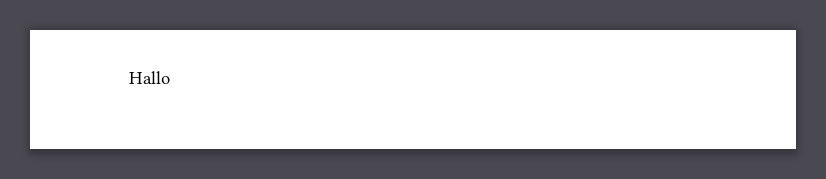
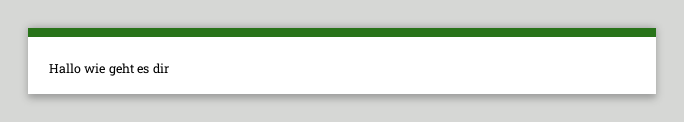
(170, 77) none -> [84,63,169,76] wie geht es dir

